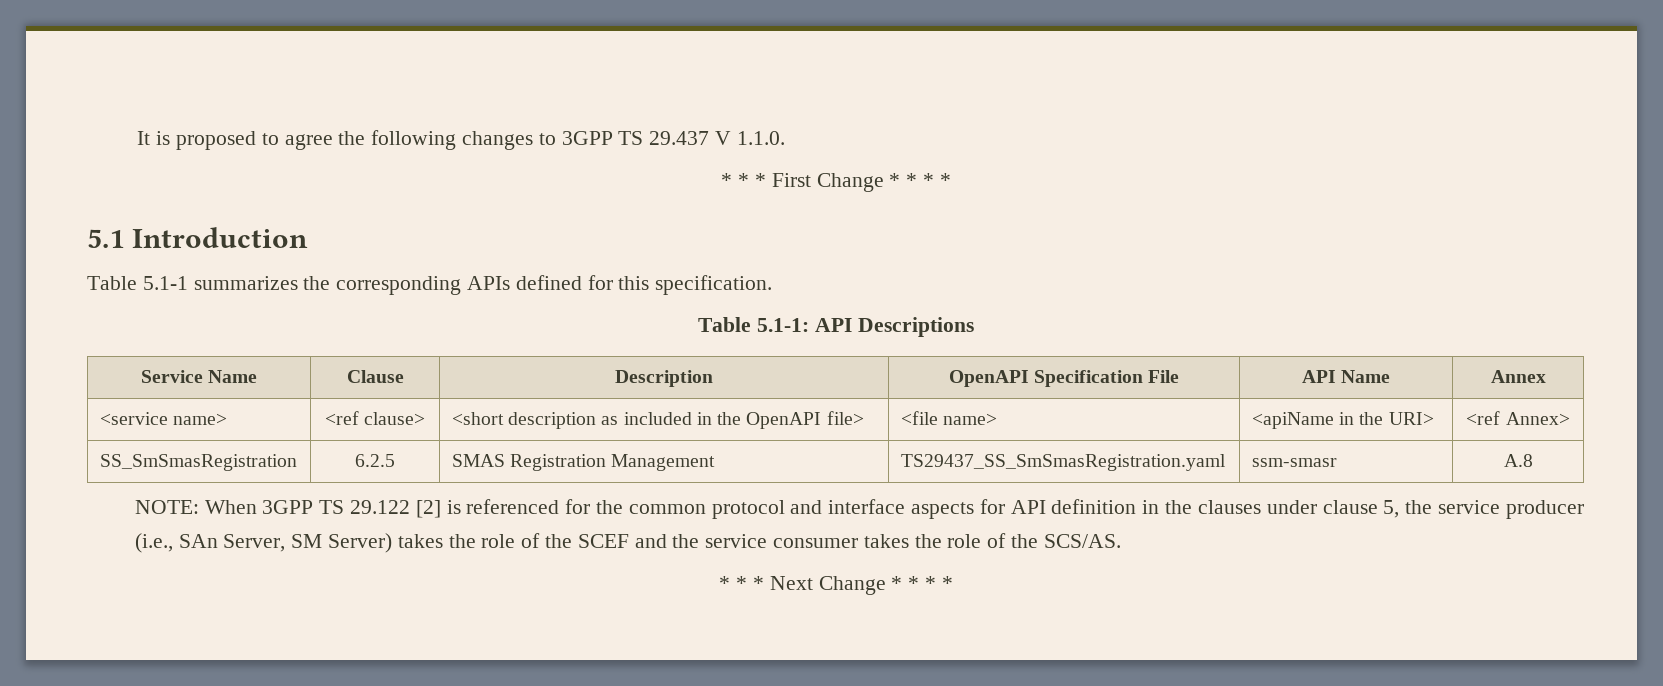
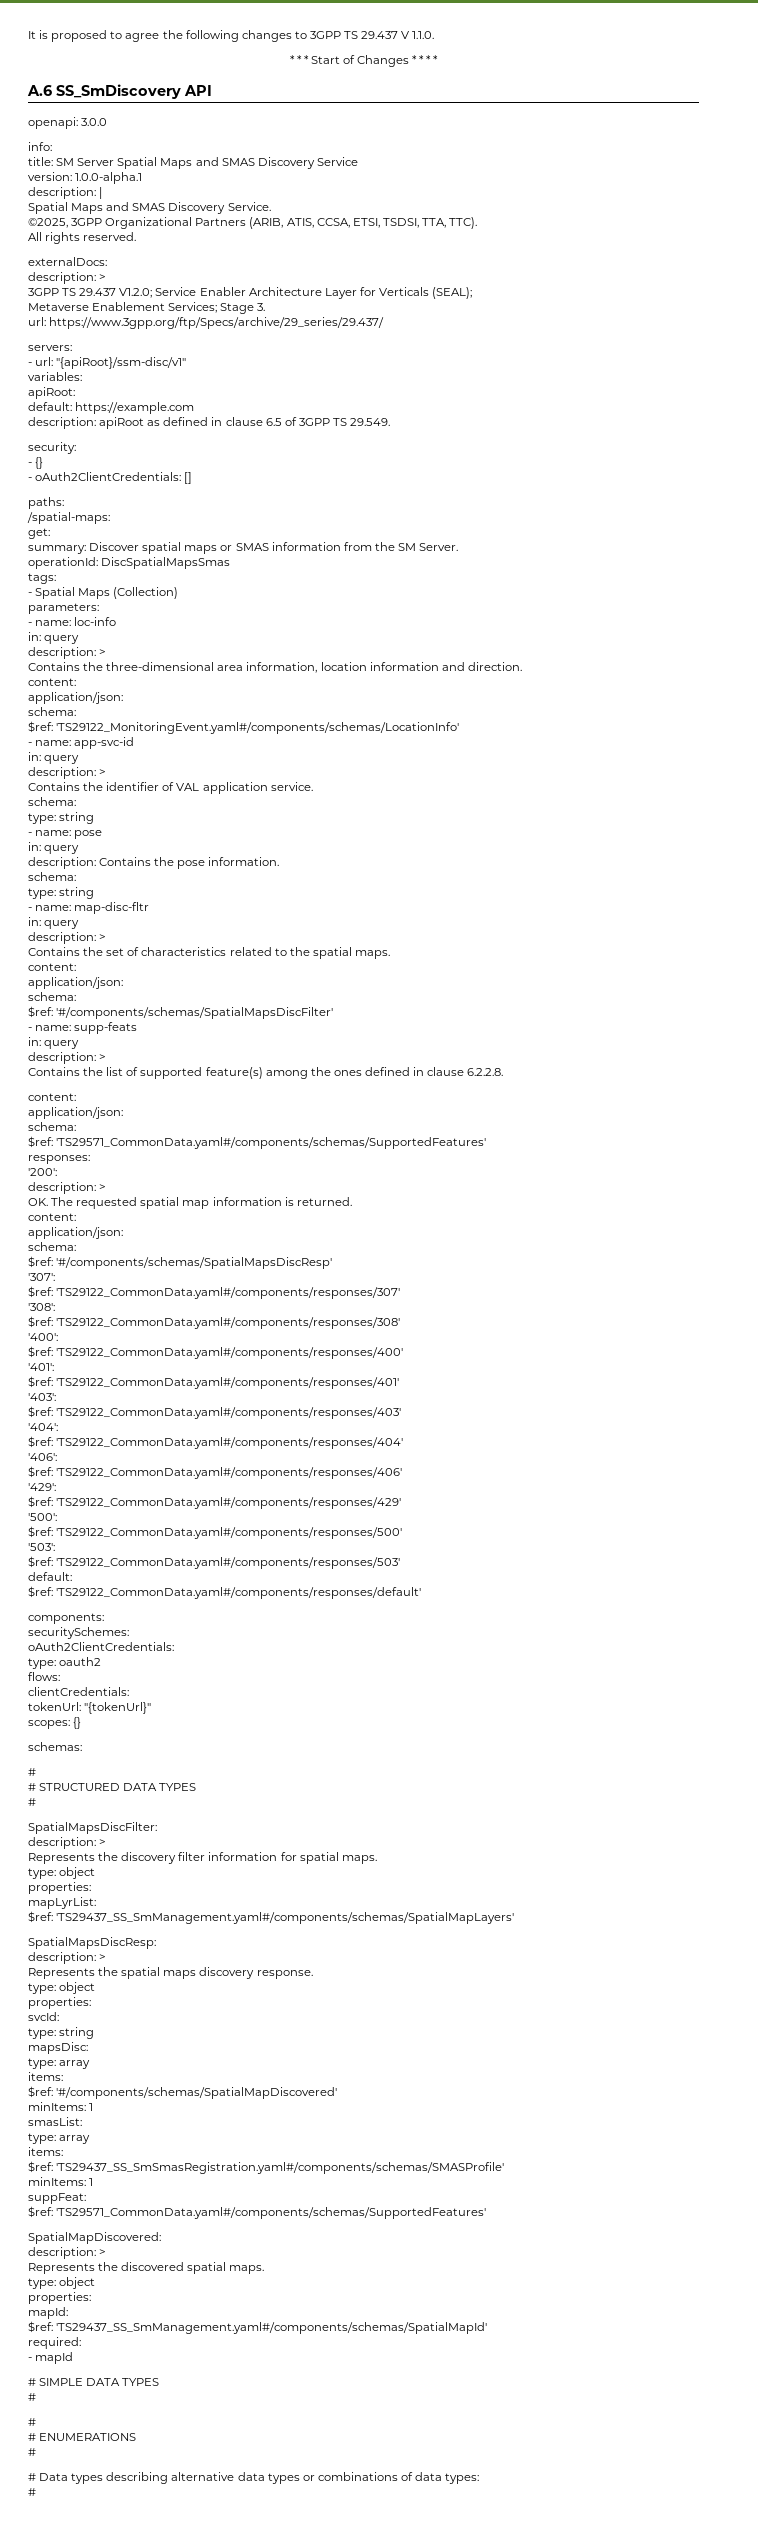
[771,173,884,192] First Change -> [310,55,410,67] Start of Changes
[87,227,309,248] [87,275,773,295] [698,317,974,337] [140,370,258,383] [346,370,404,383] [615,370,713,387] [948,370,1180,387] [1301,370,1391,383] [1490,370,1546,383] [99,412,228,425] [324,411,426,425] [451,411,864,429] [900,411,998,425] [1251,412,1434,429] [1466,411,1570,425] [99,454,297,471] [355,454,395,467] [451,454,716,471] [900,454,1226,471] [1251,458,1337,467] [1503,454,1533,467] [134,499,1584,519] [134,533,1121,553] [719,576,953,595] 5.1 Introduction // Table 5.1-1 summarizes the corresponding APIs defined for this specification. // Table 5.1-1: API Descriptions // Service Name | Clause | Description | OpenAPI Specification File | API Name | Annex // <service name> | <ref clause> | <short description as included in the OpenAPI file> | <file name> | <apiName in the URI> | <ref Annex> // SS_SmSmasRegistration | 6.2.5 | SMAS Registration Management | TS29437_SS_SmSmasRegistration.yaml | ssm-smasr | A.8 // NOTE: When 3GPP TS 29.122 [2] is referenced for the common protocol and interface aspects for API definition in the clauses under clause 5, the service producer (i.e., SAn Server, SM Server) takes the role of the SCEF and the service consumer takes the role of the SCS/AS. // * * * Next Change * * * * -> [27,84,212,99] [28,117,108,129] [28,142,52,151] [28,157,358,169] [28,172,143,184] [28,187,103,199] [28,202,271,214] [28,217,478,229] [28,232,137,244] [28,257,107,266] [28,272,107,284] [28,287,473,299] [28,302,266,314] [28,317,385,329] [28,345,72,351] [28,357,187,369] [28,372,82,381] [28,387,75,399] [28,402,195,414] [28,417,391,429] [28,442,76,454] [28,457,44,469] [28,472,193,484] [28,497,64,509] [27,512,110,524] [28,528,50,539] [28,542,459,554] [28,557,231,569] [28,573,56,584] [28,587,179,599] [28,603,99,614] [28,617,117,626] [28,632,80,644] [28,647,107,659] [28,662,522,673] [28,678,76,686] [28,692,123,704] [28,707,76,716] [28,721,460,734] [28,737,135,749] [28,752,80,764] [28,767,107,779] [28,782,313,794] [28,797,76,806] [28,812,95,824] [28,830,103,839] [28,842,80,854] [28,857,280,869] [28,872,76,881] [28,887,95,899] [28,902,150,914] [28,917,80,929] [28,932,107,944] [28,947,390,959] [28,963,76,971] [28,977,123,989] [28,992,76,1001] [28,1006,334,1019] [28,1022,138,1034] [28,1037,80,1049] [28,1052,107,1064] [28,1067,504,1079] [28,1093,76,1101] [28,1107,123,1119] [28,1122,76,1131] [28,1136,487,1149] [28,1155,90,1164] [28,1168,57,1176] [28,1182,107,1194] [28,1197,352,1209] [28,1213,76,1221] [28,1227,123,1239] [28,1242,76,1251] [28,1256,333,1269] [28,1273,55,1281] [28,1286,401,1299] [28,1303,55,1311] [28,1316,401,1329] [28,1333,58,1341] [28,1346,404,1359] [28,1363,54,1371] [28,1376,400,1389] [28,1393,56,1401] [28,1406,402,1419] [28,1423,58,1431] [28,1436,404,1449] [28,1453,57,1461] [28,1466,403,1479] [28,1483,56,1491] [28,1496,402,1509] [28,1513,57,1521] [28,1526,403,1539] [28,1543,55,1551] [28,1556,401,1569] [28,1572,72,1581] [28,1586,422,1599] [28,1613,104,1624] [28,1627,129,1639] [28,1642,174,1651] [28,1657,102,1669] [28,1672,60,1681] [28,1687,129,1696] [28,1702,152,1714] [28,1717,82,1729] [28,1742,82,1751] [28,1768,36,1776] [28,1783,197,1791] [28,1798,36,1806] [28,1822,157,1834] [28,1837,107,1849] [28,1852,377,1864] [28,1867,96,1879] [28,1882,91,1894] [28,1897,96,1909] [28,1911,515,1924] [28,1937,156,1949] [28,1952,107,1964] [28,1967,313,1979] [28,1982,96,1994] [28,1997,91,2009] [28,2012,59,2021] [28,2027,95,2039] [28,2042,88,2054] [28,2058,91,2069] [28,2072,63,2081] [28,2086,338,2099] [28,2102,94,2111] [28,2117,82,2126] [28,2133,91,2144] [28,2147,63,2156] [28,2161,505,2174] [28,2177,94,2186] [28,2193,86,2204] [28,2206,487,2219] [28,2232,161,2244] [28,2247,107,2259] [28,2262,265,2274] [28,2277,96,2289] [28,2292,91,2304] [28,2307,68,2319] [28,2321,488,2334] [28,2337,81,2349] [28,2352,74,2364] [28,2378,160,2386] [28,2393,36,2401] [28,2418,36,2426] [28,2433,137,2441] [28,2448,36,2456] [28,2472,480,2484] [28,2488,36,2496] A.6 SS_SmDiscovery API // openapi: 3.0.0 // info: // title: SM Server Spatial Maps and SMAS Discovery Service // version: 1.0.0-alpha.1 // description: | // Spatial Maps and SMAS Discovery Service. // ©2025, 3GPP Organizational Partners (ARIB, ATIS, CCSA, ETSI, TSDSI, TTA, TTC). // All rights reserved. // externalDocs: // description: > // 3GPP TS 29.437 V1.2.0; Service Enabler Architecture Layer for Verticals (SEAL); // Metaverse Enablement Services; Stage 3. // url: https://www.3gpp.org/ftp/Specs/archive/29_series/29.437/ // servers: // - url: "{apiRoot}/ssm-disc/v1" // variables: // apiRoot: // default: https://example.com // description: apiRoot as defined in clause 6.5 of 3GPP TS 29.549. // security: // - {} // - oAuth2ClientCredentials: [] // paths: // /spatial-maps: // get: // summary: Discover spatial maps or SMAS information from the SM Server. // operationId: DiscSpatialMapsSmas // tags: // - Spatial Maps (Collection) // parameters: // - name: loc-info // in: query // description: > // Contains the three-dimensional area information, location information and direction. // content: // application/json: // schema: // $ref: 'TS29122_MonitoringEvent.yaml#/components/schemas/LocationInfo' // - name: app-svc-id // in: query // description: > // Contains the identifier of VAL application service. // schema: // type: string // - name: pose // in: query // description: Contains the pose information. // schema: // type: string // - name: map-disc-fltr // in: query // description: > // Contains the set of characteristics related to the spatial maps. // content: // application/json: // schema: // $ref: '#/components/schemas/SpatialMapsDiscFilter' // - name: supp-feats // in: query // description: > // Contains the list of supported feature(s) among the ones defined in clause 6.2.2.8. // content: // application/json: // schema: // $ref: 'TS29571_CommonData.yaml#/components/schemas/SupportedFeatures' // responses: // '200': // description: > // OK. The requested spatial map information is returned. // content: // application/json: // schema: // $ref: '#/components/schemas/SpatialMapsDiscResp' // '307': // $ref: 'TS29122_CommonData.yaml#/components/responses/307' // '308': // $ref: 'TS29122_CommonData.yaml#/components/responses/308' // '400': // $ref: 'TS29122_CommonData.yaml#/components/responses/400' // '401': // $ref: 'TS29122_CommonData.yaml#/components/responses/401' // '403': // $ref: 'TS29122_CommonData.yaml#/components/responses/403' // '404': // $ref: 'TS29122_CommonData.yaml#/components/responses/404' // '406': // $ref: 'TS29122_CommonData.yaml#/components/responses/406' // '429': // $ref: 'TS29122_CommonData.yaml#/components/responses/429' // '500': // $ref: 'TS29122_CommonData.yaml#/components/responses/500' // '503': // $ref: 'TS29122_CommonData.yaml#/components/responses/503' // default: // $ref: 'TS29122_CommonData.yaml#/components/responses/default' // components: // securitySchemes: // oAuth2ClientCredentials: // type: oauth2 // flows: // clientCredentials: // tokenUrl: "{tokenUrl}" // scopes: {} // schemas: // # // # STRUCTURED DATA TYPES // # // SpatialMapsDiscFilter: // description: > // Represents the discovery filter information for spatial maps. // type: object // properties: // mapLyrList: // $ref: 'TS29437_SS_SmManagement.yaml#/components/schemas/SpatialMapLayers' // SpatialMapsDiscResp: // description: > // Represents the spatial maps discovery response. // type: object // properties: // svcId: // type: string // mapsDisc: // type: array // items: // $ref: '#/components/schemas/SpatialMapDiscovered' // minItems: 1 // smasList: // type: array // items: // $ref: 'TS29437_SS_SmSmasRegistration.yaml#/components/schemas/SMASProfile' // minItems: 1 // suppFeat: // $ref: 'TS29571_CommonData.yaml#/components/schemas/SupportedFeatures' // SpatialMapDiscovered: // description: > // Represents the discovered spatial maps. // type: object // properties: // mapId: // $ref: 'TS29437_SS_SmManagement.yaml#/components/schemas/SpatialMapId' // required: // - mapId // # SIMPLE DATA TYPES // # // # // # ENUMERATIONS // # // # Data types describing alternative data types or combinations of data types: // #

